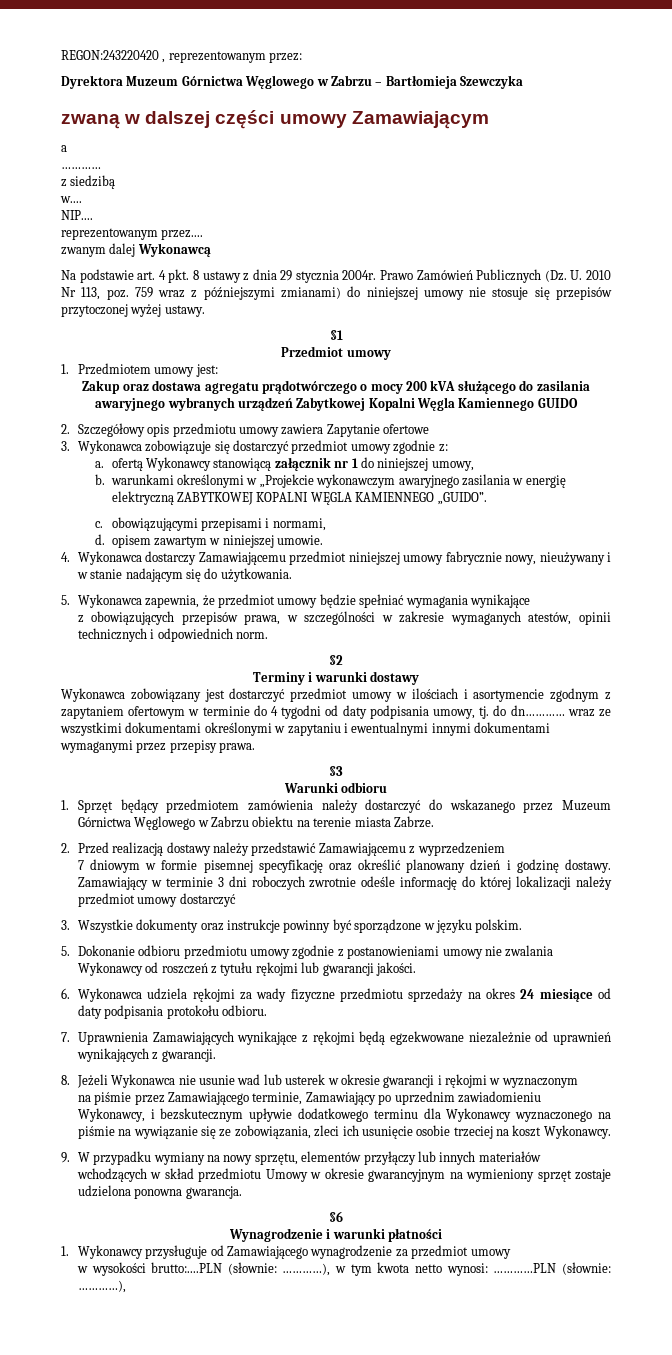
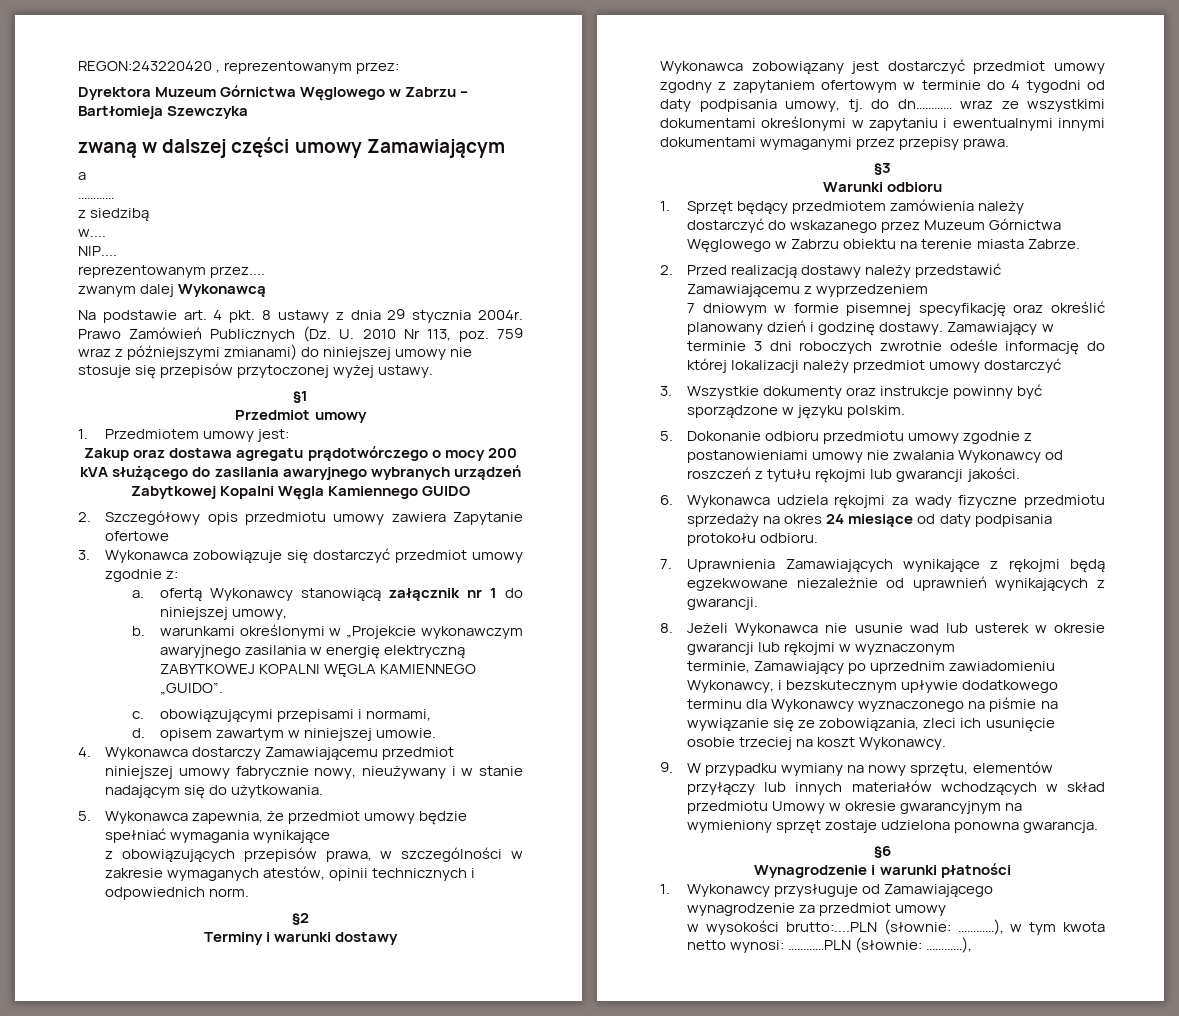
[395,688,600,702] w ilościach i asortymencie zgodnym -> [660,80,712,93] zgodny
[437,1075,442,1085] i -> [758,642,781,652] lub
[77,1092,250,1105] na piśmie przez Zamawiającego -> (956, 649) none

